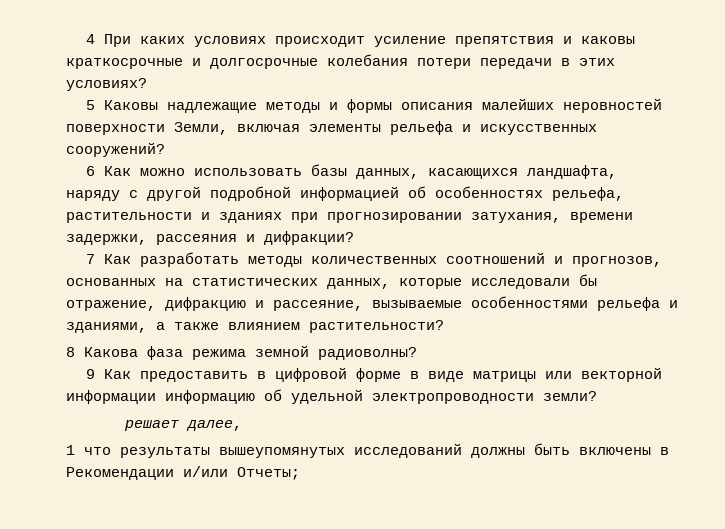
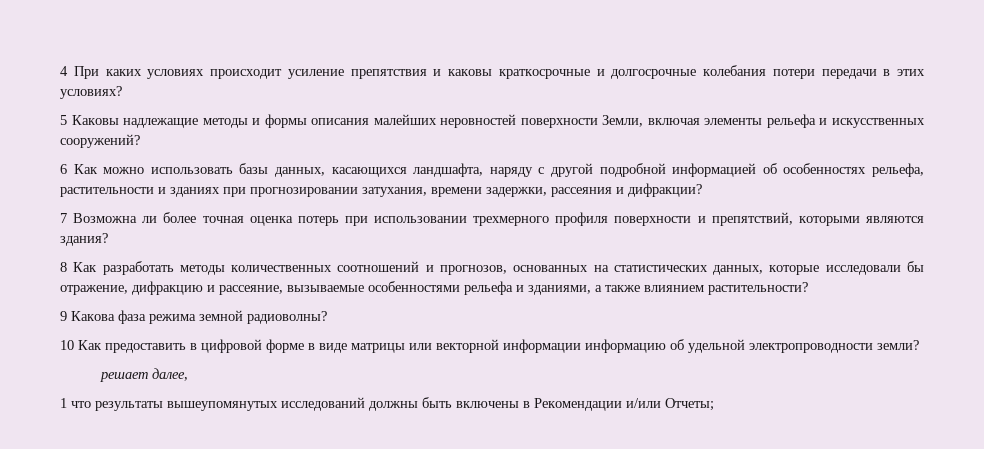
(96, 259) none -> [73,212,924,226] [60,233,108,246] [60,262,67,272] Возможна ли более точная оценка потерь при использовании трехмерного профиля поверхности и препятствий, которыми являются здания? // 8
[66,347,75,357] 8 -> [60,311,67,321] 9
[86,369,96,379] 9 -> [60,340,74,350] 10

